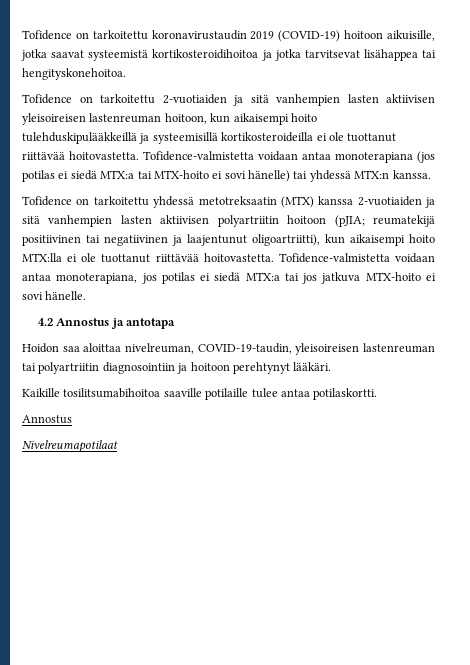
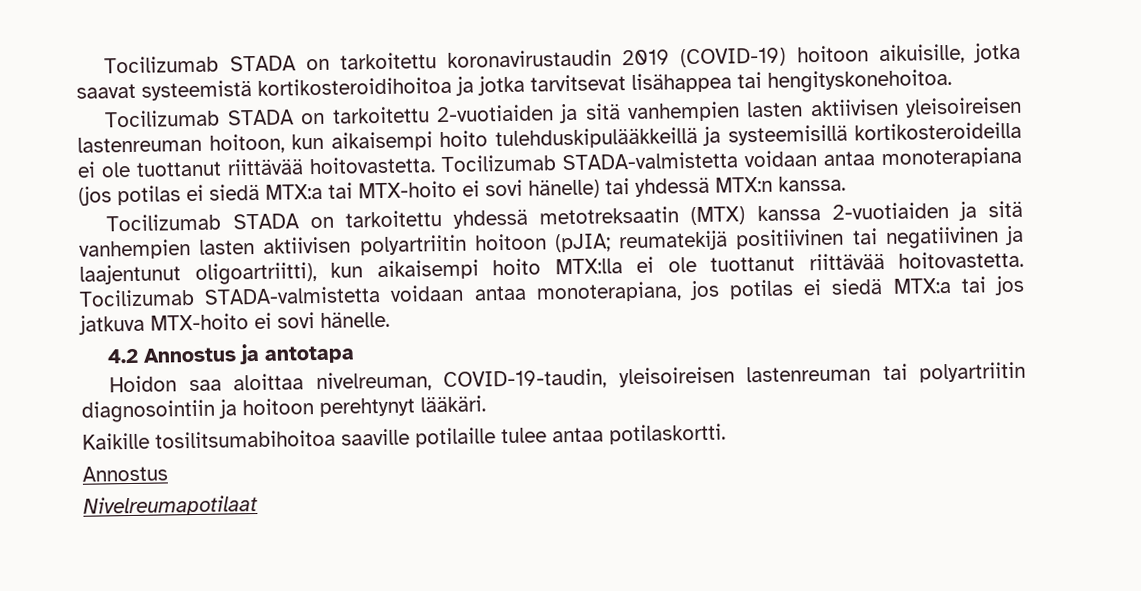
[22,30,72,40] Tofidence -> [104,55,296,74] Tocilizumab STADA
[22,94,72,104] Tofidence -> [105,109,294,128] Tocilizumab STADA
[143,151,254,161] Tofidence-valmistetta -> [441,151,738,173] Tocilizumab STADA-valmistetta
[22,196,72,206] Tofidence -> [106,213,299,232] Tocilizumab STADA
[278,253,390,263] Tofidence-valmistetta -> [79,286,382,307] Tocilizumab STADA-valmistetta

